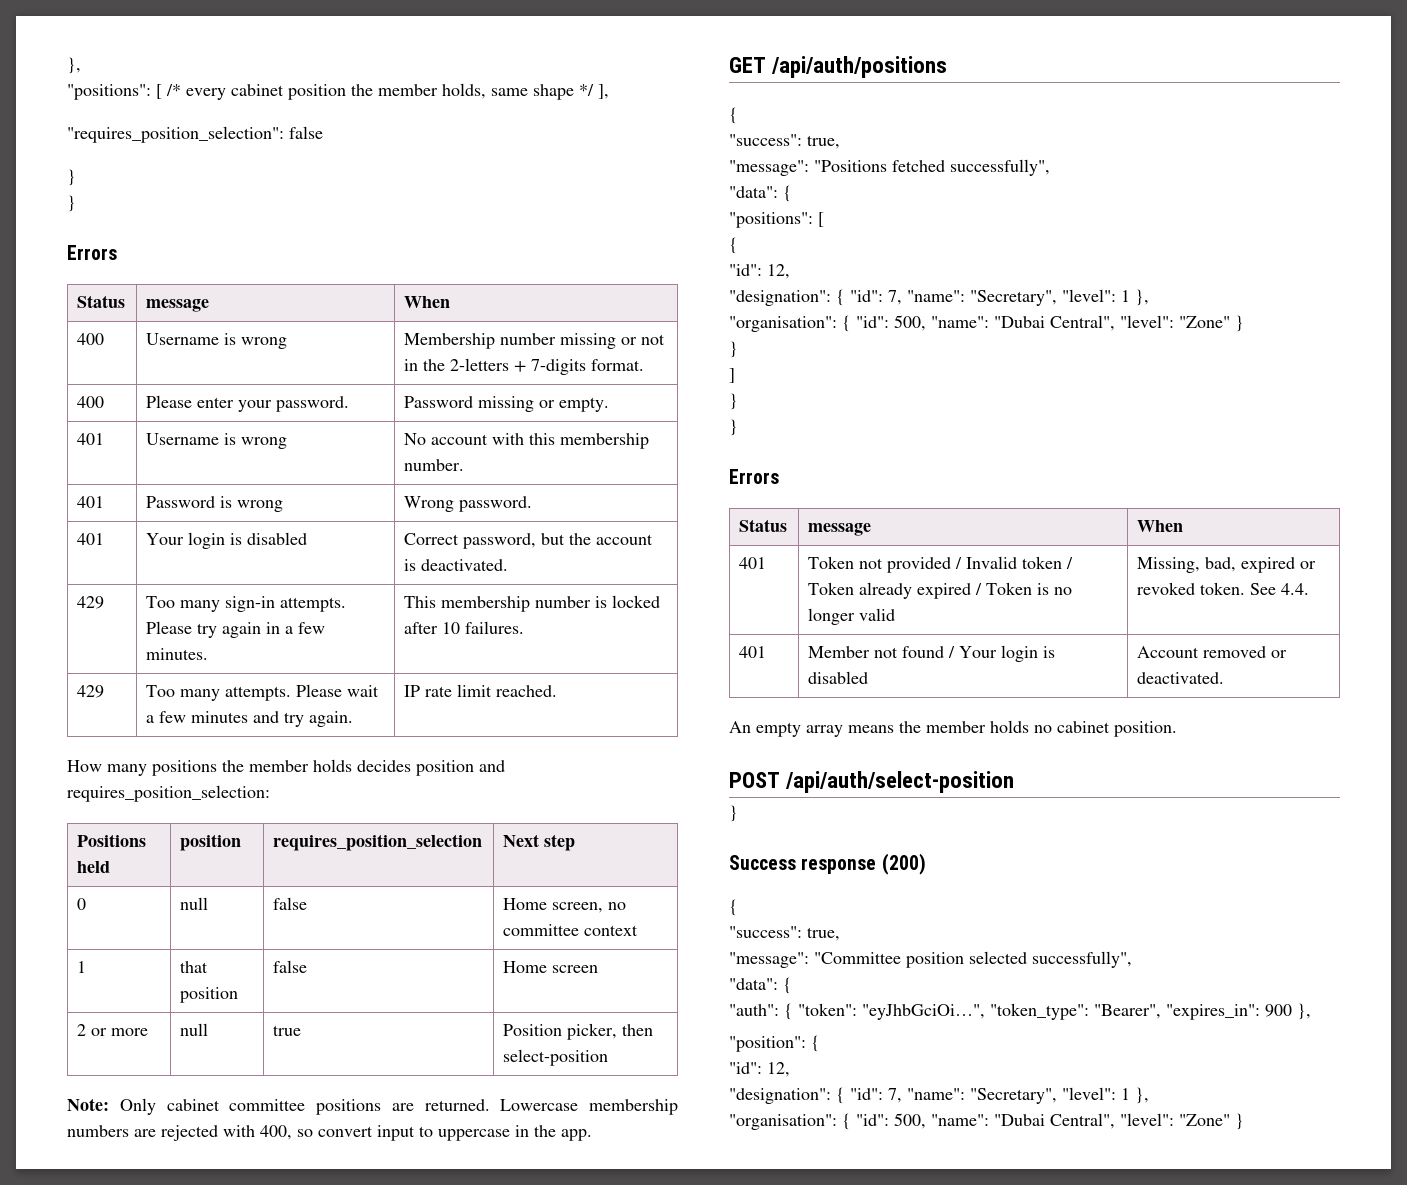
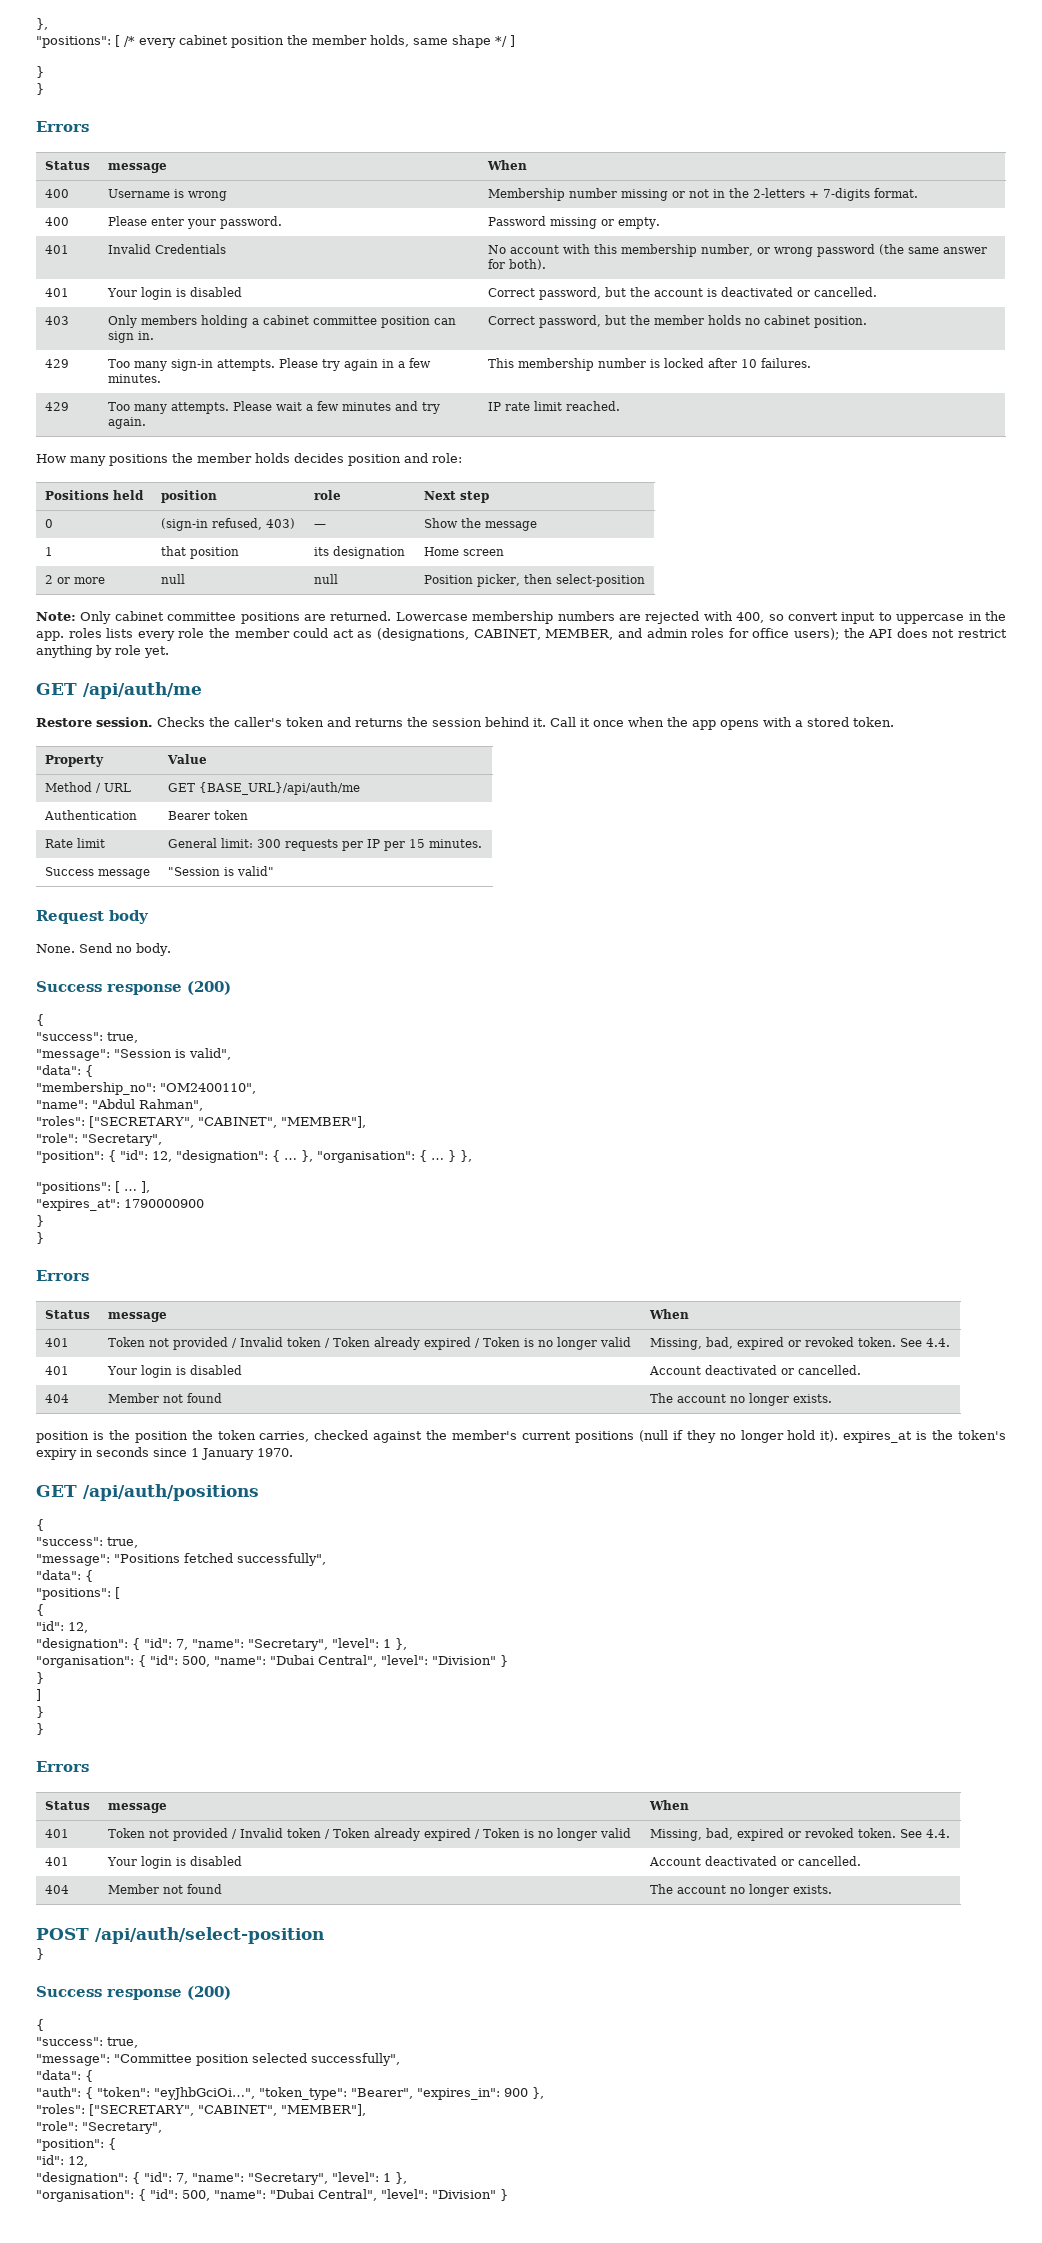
[598,84,609,99] [67,126,323,143] ], // "requires_position_selection": false -> [510,35,515,47] ]
[146,433,288,449] Username is wrong -> [107,244,226,254] Invalid Credentials
[404,459,465,471] [77,496,105,508] [146,496,284,512] [404,496,533,512] number. // 401 | Password is wrong | Wrong password. -> [700,244,987,257] [487,259,546,270] number, or wrong password (the same answer for both).
[421,559,509,571] deactivated. -> [720,287,877,297] [44,316,69,325] [107,315,456,328] [107,331,154,343] [487,315,867,328] deactivated or cancelled. // 403 | Only members holding a cabinet committee position can sign in. | Correct password, but the member holds no cabinet position.
[67,785,270,802] requires_position_selection: -> [432,453,462,463] role:
[273,834,483,851] requires_position_selection -> [313,490,341,500] role
[180,897,209,910] [273,897,308,910] [503,898,627,913] [503,924,639,936] null | false | Home screen, no committee context -> [160,518,295,531] [313,524,326,528] [423,518,537,531] (sign-in refused, 403) | — | Show the message
[273,960,308,973] false -> [313,546,405,559] its designation
[273,1025,302,1036] true -> [313,574,338,584] null
(592, 1135) none -> [68,628,1007,641] [36,645,169,658] [36,682,202,699] [36,717,894,730] [44,755,104,767] [166,754,207,764] [44,782,131,793] [167,782,360,795] [43,810,137,820] [167,810,248,820] [44,838,105,848] [167,838,482,851] [44,867,150,879] [167,866,274,876] [36,910,149,924] [36,943,171,956] [36,981,231,995] [36,1014,44,1026] [36,1032,138,1043] [36,1048,231,1061] [36,1065,93,1077] [36,1082,256,1095] [36,1099,203,1111] [36,1116,366,1128] [36,1133,162,1146] [36,1150,472,1163] [36,1181,150,1194] [36,1199,204,1211] [36,1215,44,1227] [36,1232,44,1244] [36,1270,89,1281] [44,1310,90,1319] [107,1312,167,1322] [648,1309,689,1319] [44,1338,69,1347] [107,1337,631,1350] [649,1337,950,1350] [44,1366,69,1375] [106,1365,242,1378] [648,1365,861,1375] [44,1394,69,1403] [107,1393,222,1403] [649,1393,832,1406] [36,1430,1007,1443] [36,1447,293,1460] roles lists every role the member could act as (designations, CABINET, MEMBER, and admin roles for office users); the API does not restrict anything by role yet. // GET /api/auth/me // Restore session. Checks the caller's token and returns the session behind it. Call it once when the app opens with a stored token. // Property | Value // Method / URL | GET {BASE_URL}/api/auth/me // Authentication | Bearer token // Rate limit | General limit: 300 requests per IP per 15 minutes. // Success message | "Session is valid" // Request body // None. Send no body. // Success response (200) // { // "success": true, // "message": "Session is valid", // "data": { // "membership_no": "OM2400110", // "name": "Abdul Rahman", // "roles": ["SECRETARY", "CABINET", "MEMBER"], // "role": "Secretary", // "position": { "id": 12, "designation": { … }, "organisation": { … } }, // "positions": [ … ], // "expires_at": 1790000900 // } // } // Errors // Status | message | When // 401 | Token not provided / Invalid token / Token already expired / Token is no longer valid | Missing, bad, expired or revoked token. See 4.4. // 401 | Your login is disabled | Account deactivated or cancelled. // 404 | Member not found | The account no longer exists. // position is the position the token carries, checked against the member's current positions (null if they no longer hold it). expires_at is the token's expiry in seconds since 1 January 1970.
[1179,316,1230,328] "Zone" -> [432,1656,496,1665] "Division"
[808,645,1056,662] [808,671,869,684] [1137,646,1288,658] [1137,672,1225,684] [729,720,1177,737] Member not found / Your login is disabled | Account removed or deactivated. // An empty array means the member holds no cabinet position. -> [106,1856,242,1869] [648,1856,861,1866] [44,1885,69,1894] [107,1884,222,1894] [649,1884,832,1897] Your login is disabled | Account deactivated or cancelled. // 404 | Member not found | The account no longer exists.
(1311, 1011) none -> [36,2104,366,2116] [36,2121,162,2134] // "roles": ["SECRETARY", "CABINET", "MEMBER"], // "role": "Secretary",
[1179,1114,1230,1126] "Zone" -> [432,2190,496,2199] "Division"

